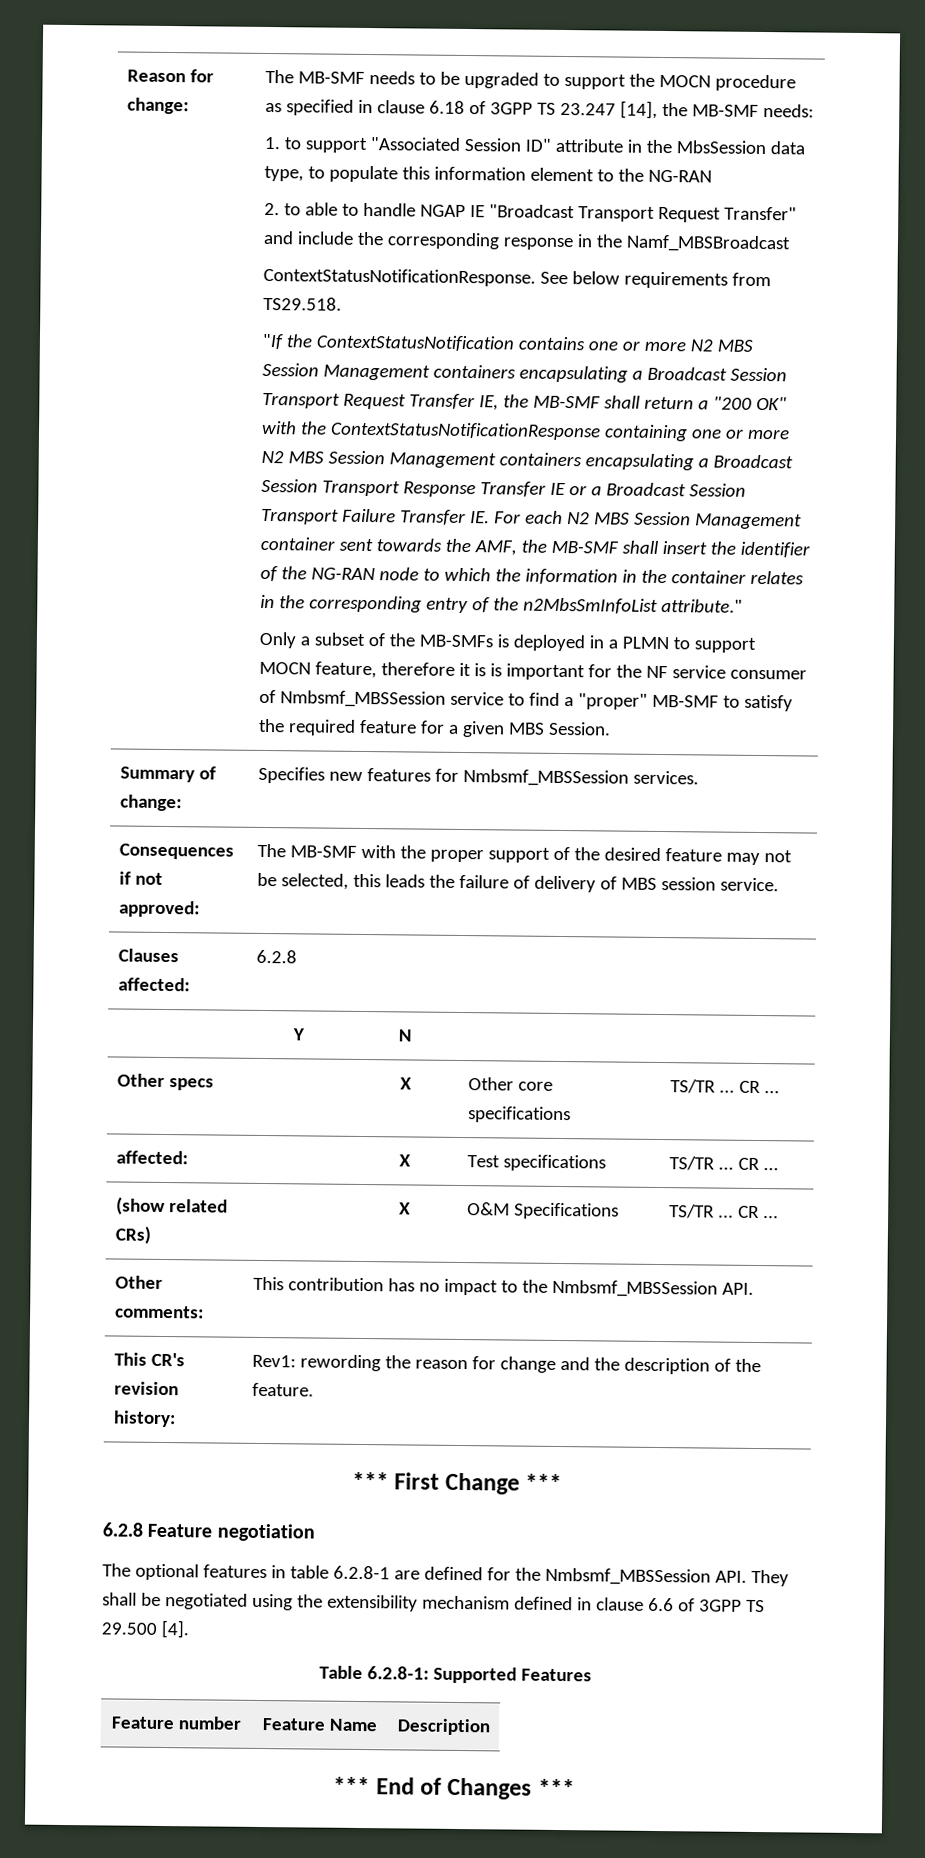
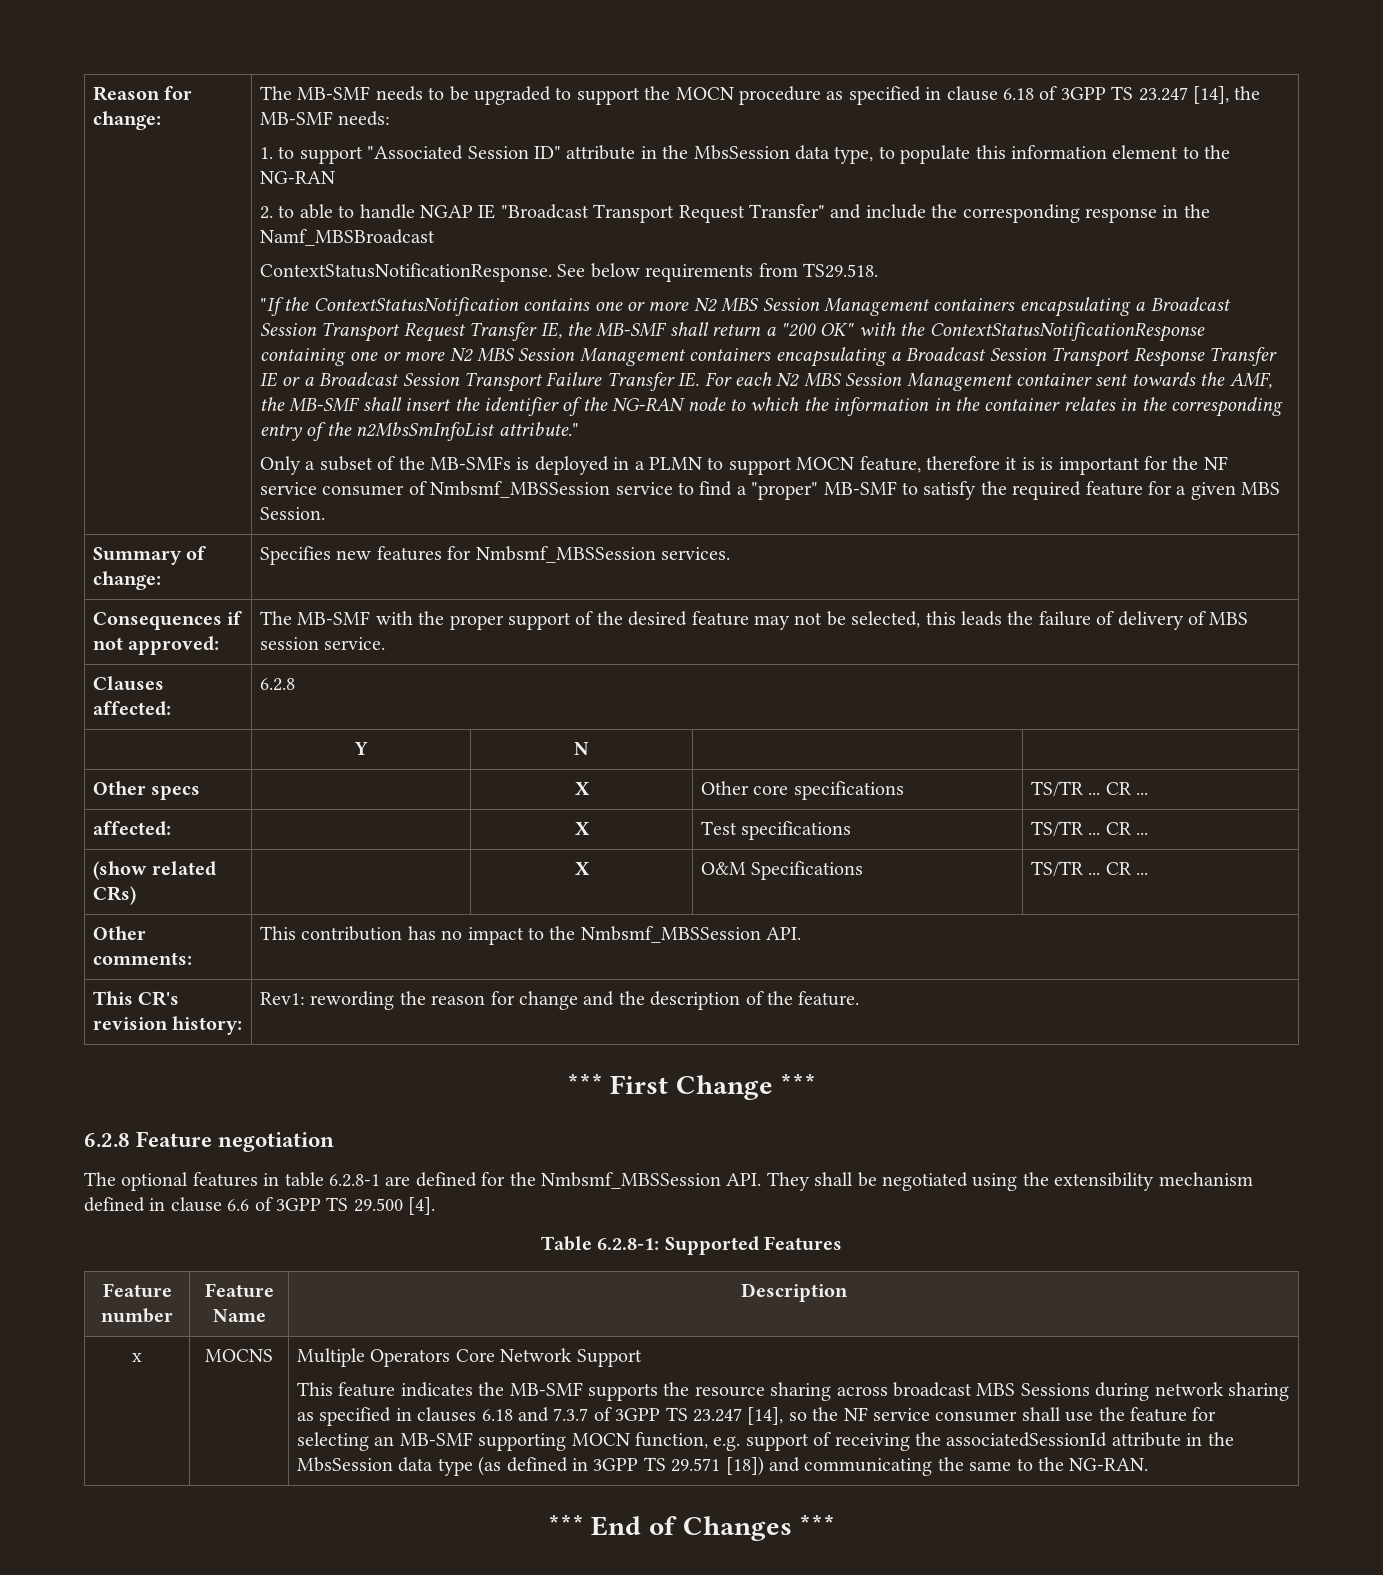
(491, 1727) none -> [132,1353,142,1362] [205,1349,273,1362] [297,1348,642,1367] [297,1382,1290,1401] [297,1407,1217,1426] [297,1432,1234,1451] [297,1456,1149,1476] // x | MOCNS | Multiple Operators Core Network Support // This feature indicates the MB-SMF supports the resource sharing across broadcast MBS Sessions during network sharing as specified in clauses 6.18 and 7.3.7 of 3GPP TS 23.247 [14], so the NF service consumer shall use the feature for selecting an MB-SMF supporting MOCN function, e.g. support of receiving the associatedSessionId attribute in the MbsSession data type (as defined in 3GPP TS 29.571 [18]) and communicating the same to the NG-RAN.

